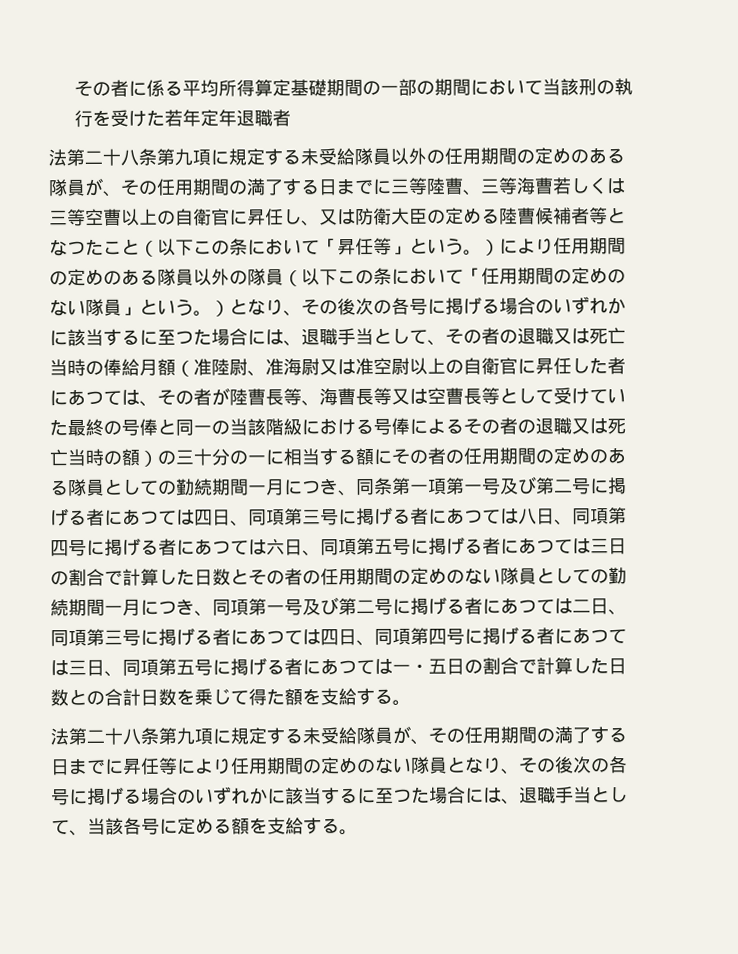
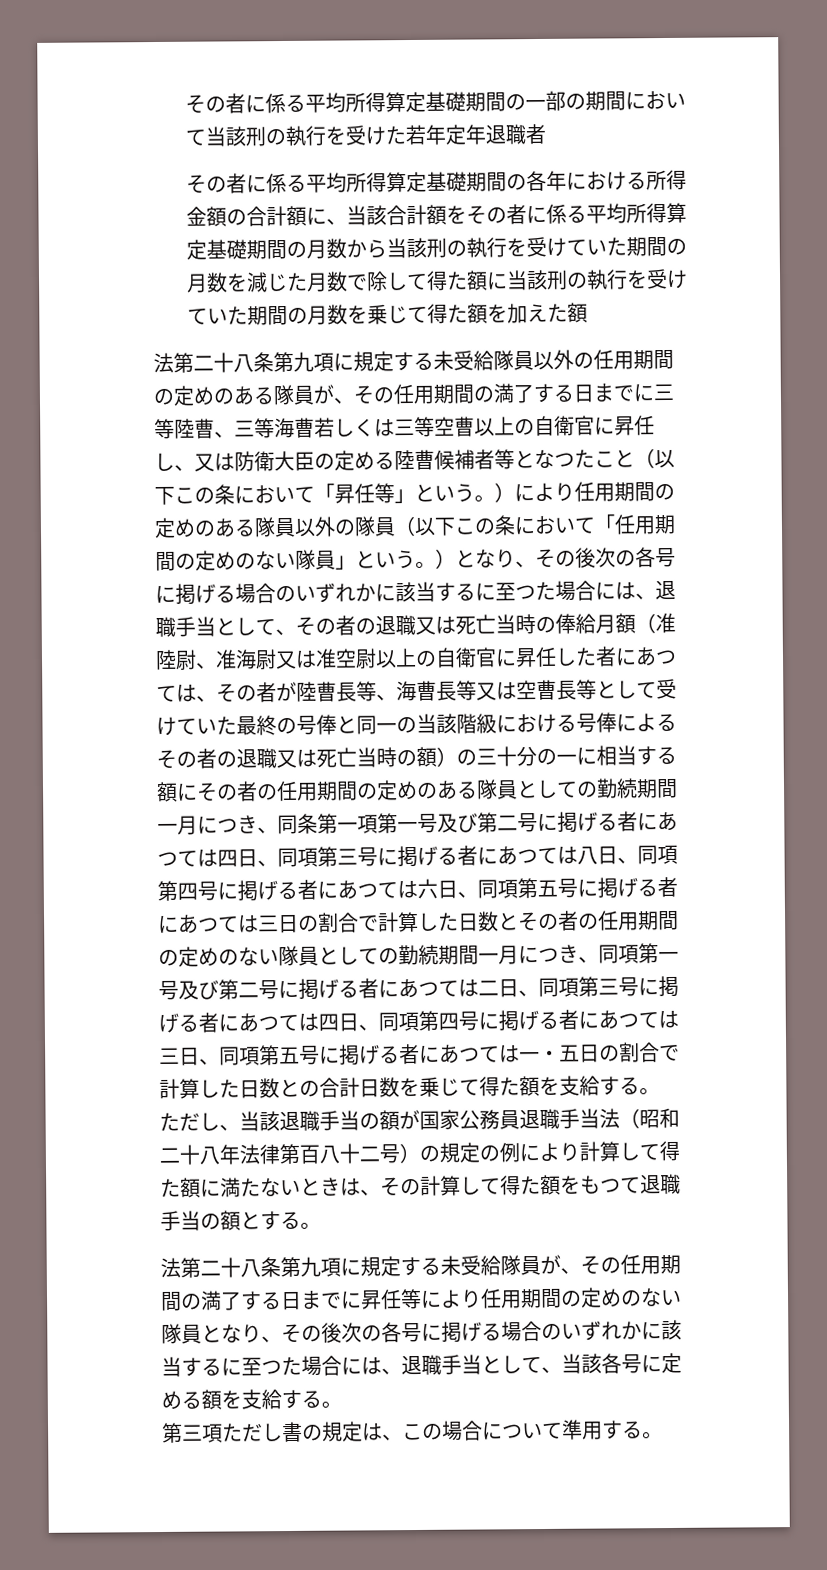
(292, 118) none -> [185,169,687,194] [185,202,687,227] [185,236,687,260] [185,268,688,293] [186,302,588,326] // その者に係る平均所得算定基礎期間の各年における所得金額の合計額に、当該合計額をその者に係る平均所得算定基礎期間の月数から当該刑の執行を受けていた期間の月数を減じた月数で除して得た額に当該刑の執行を受けていた期間の月数を乗じて得た額を加えた額
(412, 702) none -> [159,1107,681,1132] [159,1140,681,1165] [160,1173,682,1198] [160,1210,322,1232] // ただし、当該退職手当の額が国家公務員退職手当法（昭和二十八年法律第百八十二号）の規定の例により計算して得た額に満たないときは、その計算して得た額をもつて退職手当の額とする。
(359, 832) none -> [162,1419,664,1443] // 第三項ただし書の規定は、この場合について準用する。

